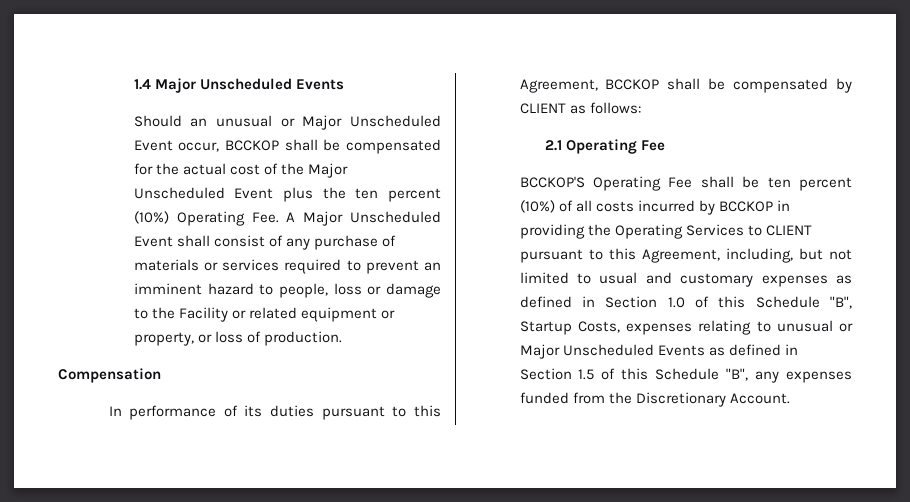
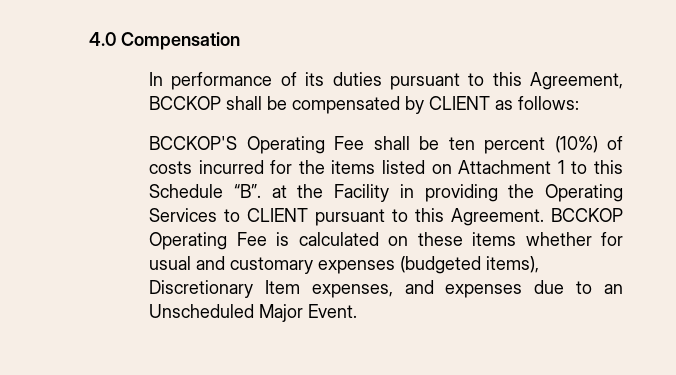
[133,78,345,93] [133,115,441,130] [133,139,441,154] [133,163,349,178] [133,187,442,202] [133,211,442,226] [133,235,397,250] [133,259,441,274] [133,283,441,298] [133,307,396,322] [133,331,343,346] 1.4 Major Unscheduled Events // Should an unusual or Major Unscheduled Event occur, BCCKOP shall be compensated for the actual cost of the Major Unscheduled Event plus the ten percent (10%) Operating Fee. A Major Unscheduled Event shall consist of any purchase of materials or services required to prevent an imminent hazard to people, loss or damage to the Facility or related equipment or property, or loss of production. // -> [89,32,116,46] 4.0
[544,139,665,154] // 2.1 Operating Fee -> (580, 103) none
[575,200,592,212] all -> (623, 143) none
[698,200,773,215] by BCCKOP -> [270,160,624,174] [149,184,390,202] for the items listed on Attachment 1 to this Schedule “B”. at the Facility
[641,248,852,263] [519,272,852,287] [519,296,852,309] [519,320,853,335] [519,344,798,359] [519,368,852,383] [519,392,790,407] Agreement, including, but not limited to usual and customary expenses as defined in Section 1.0 of this Schedule "B", Startup Costs, expenses relating to unusual or Major Unscheduled Events as defined in Section 1.5 of this Schedule "B", any expenses funded from the Discretionary Account. -> [451,208,623,226] [149,232,623,250] [149,256,540,274] [149,280,623,298] [149,304,358,322] Agreement. BCCKOP Operating Fee is calculated on these items whether for usual and customary expenses (budgeted items), Discretionary Item expenses, and expenses due to an Unscheduled Major Event.

